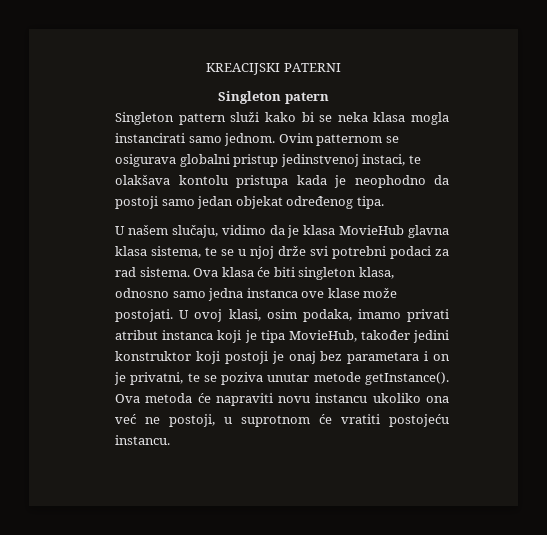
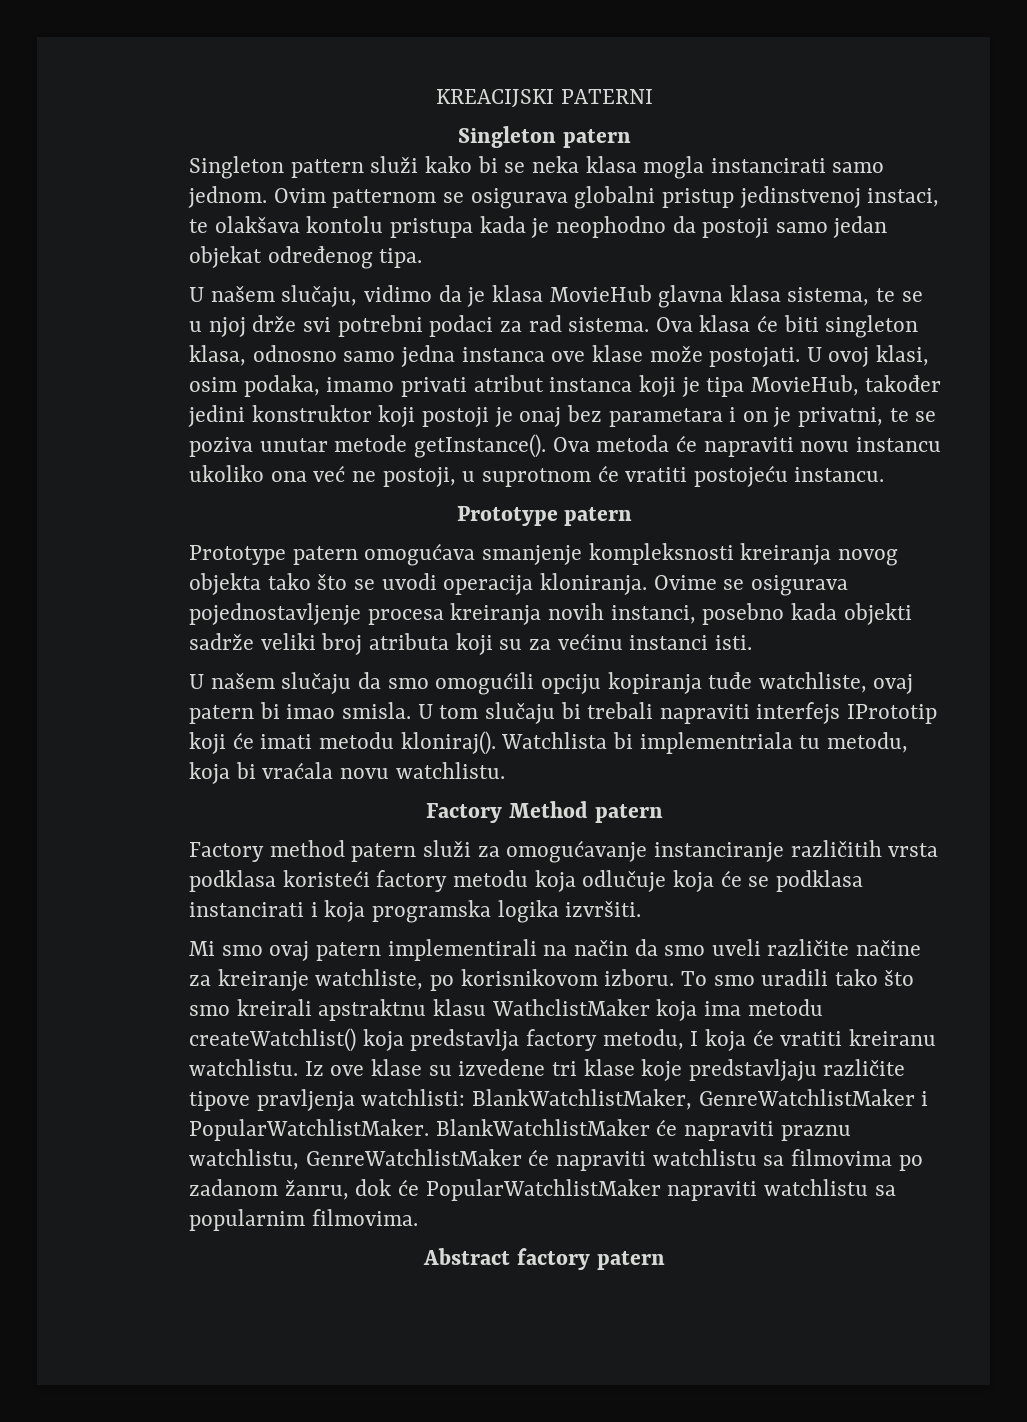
(171, 440) none -> [456,506,633,526] [189,543,898,566] [189,573,848,596] [189,603,912,625] [189,633,752,655] [189,672,914,695] [189,702,937,724] [189,731,908,755] [189,762,505,784] [426,801,663,823] [189,840,939,863] [189,870,863,892] [189,900,642,923] [189,939,921,961] [189,969,915,991] [189,999,823,1021] [189,1028,936,1052] [189,1059,906,1081] [189,1089,929,1111] [189,1119,851,1141] [189,1149,923,1171] [189,1179,896,1201] [189,1209,418,1231] [423,1248,665,1270] // Prototype patern // Prototype patern omogućava smanjenje kompleksnosti kreiranja novog objekta tako što se uvodi operacija kloniranja. Ovime se osigurava pojednostavljenje procesa kreiranja novih instanci, posebno kada objekti sadrže veliki broj atributa koji su za većinu instanci isti. // U našem slučaju da smo omogućili opciju kopiranja tuđe watchliste, ovaj patern bi imao smisla. U tom slučaju bi trebali napraviti interfejs IPrototip koji će imati metodu kloniraj(). Watchlista bi implementriala tu metodu, koja bi vraćala novu watchlistu. // Factory Method patern // Factory method patern služi za omogućavanje instanciranje različitih vrsta podklasa koristeći factory metodu koja odlučuje koja će se podklasa instancirati i koja programska logika izvršiti. // Mi smo ovaj patern implementirali na način da smo uveli različite načine za kreiranje watchliste, po korisnikovom izboru. To smo uradili tako što smo kreirali apstraktnu klasu WathclistMaker koja ima metodu createWatchlist() koja predstavlja factory metodu, I koja će vratiti kreiranu watchlistu. Iz ove klase su izvedene tri klase koje predstavljaju različite tipove pravljenja watchlisti: BlankWatchlistMaker, GenreWatchlistMaker i PopularWatchlistMaker. BlankWatchlistMaker će napraviti praznu watchlistu, GenreWatchlistMaker će napraviti watchlistu sa filmovima po zadanom žanru, dok će PopularWatchlistMaker napraviti watchlistu sa popularnim filmovima. // Abstract factory patern

